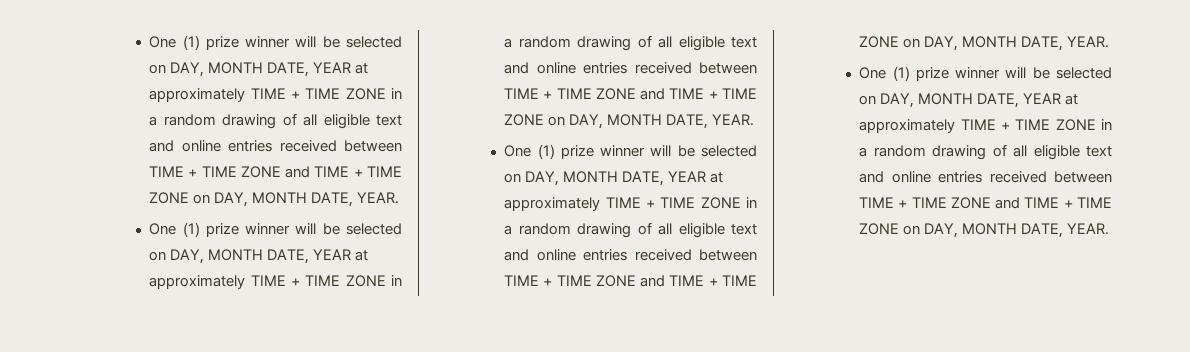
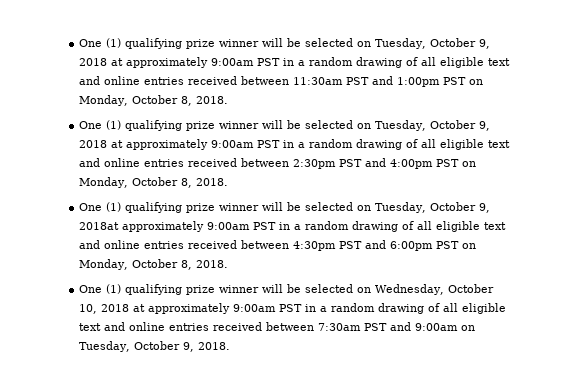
[149,35,403,50] [149,62,369,77] [149,88,386,102] One (1) prize winner will be selected on DAY, MONTH DATE, YEAR at approximately TIME + TIME ZONE -> [78,38,490,49] [78,57,280,68] One (1) qualifying prize winner will be selected on Tuesday, October 9, 2018 at approximately 9:00am PST
[149,166,402,178] [149,192,400,207] [149,222,403,237] [149,249,369,264] [149,275,386,289] TIME + TIME ZONE and TIME + TIME ZONE on DAY, MONTH DATE, YEAR. // One (1) prize winner will be selected on DAY, MONTH DATE, YEAR at approximately TIME + TIME ZONE -> [292,76,483,87] [78,95,228,106] [78,120,490,131] [78,139,280,150] 11:30am PST and 1:00pm PST on Monday, October 8, 2018. // One (1) qualifying prize winner will be selected on Tuesday, October 9, 2018 at approximately 9:00am PST
[504,88,757,100] [504,114,755,129] [504,144,757,159] [504,171,724,186] [504,197,741,211] TIME + TIME ZONE and TIME + TIME ZONE on DAY, MONTH DATE, YEAR. // One (1) prize winner will be selected on DAY, MONTH DATE, YEAR at approximately TIME + TIME ZONE -> [292,158,476,169] [78,177,228,188] [78,202,490,213] [78,221,276,232] 2:30pm PST and 4:00pm PST on Monday, October 8, 2018. // One (1) qualifying prize winner will be selected on Tuesday, October 9, 2018at approximately 9:00am PST
[504,275,757,287] [859,36,1110,51] [859,66,1112,81] [859,93,1079,108] [859,119,1096,133] TIME + TIME ZONE and TIME + TIME ZONE on DAY, MONTH DATE, YEAR. // One (1) prize winner will be selected on DAY, MONTH DATE, YEAR at approximately TIME + TIME ZONE -> [292,240,476,251] [78,259,228,270] [78,284,494,295] [78,303,302,314] 4:30pm PST and 6:00pm PST on Monday, October 8, 2018. // One (1) qualifying prize winner will be selected on Wednesday, October 10, 2018 at approximately 9:00am PST
[859,197,1112,209] [859,223,1110,238] TIME + TIME ZONE and TIME + TIME ZONE on DAY, MONTH DATE, YEAR. -> [317,322,475,331] [78,341,230,352] 7:30am PST and 9:00am on Tuesday, October 9, 2018.

